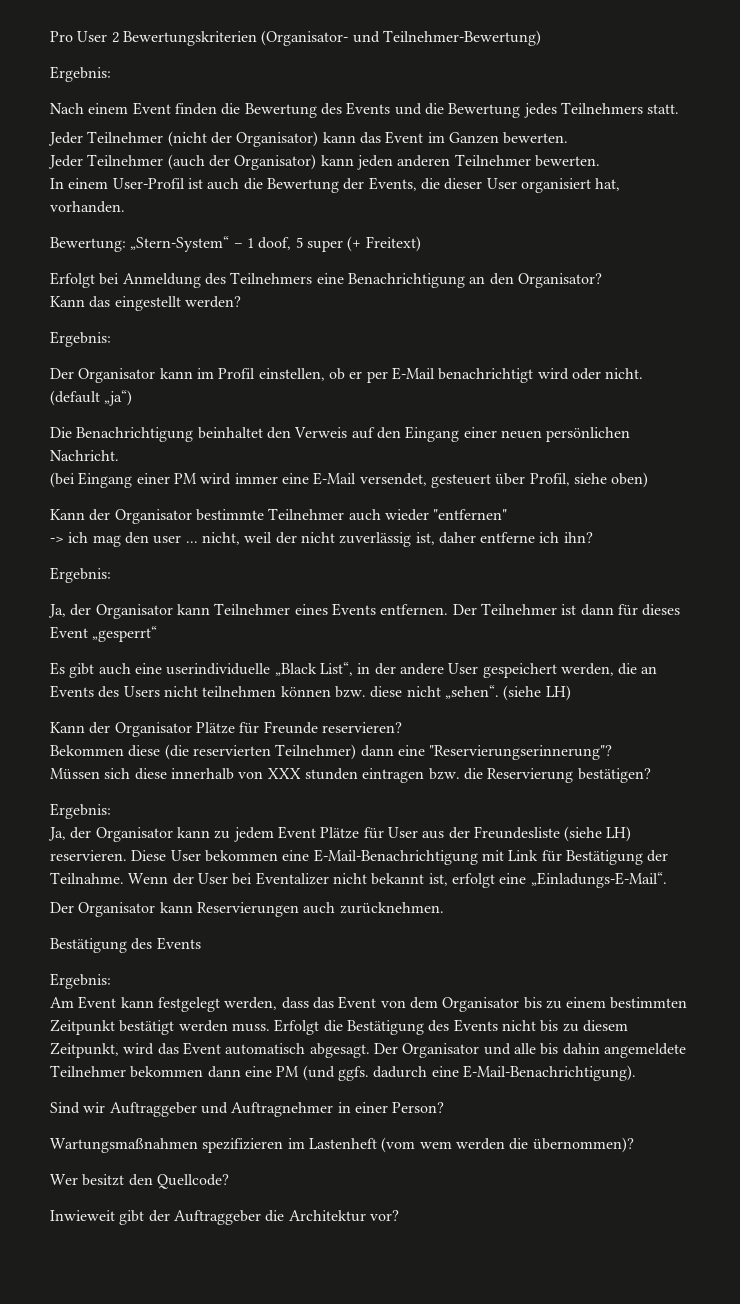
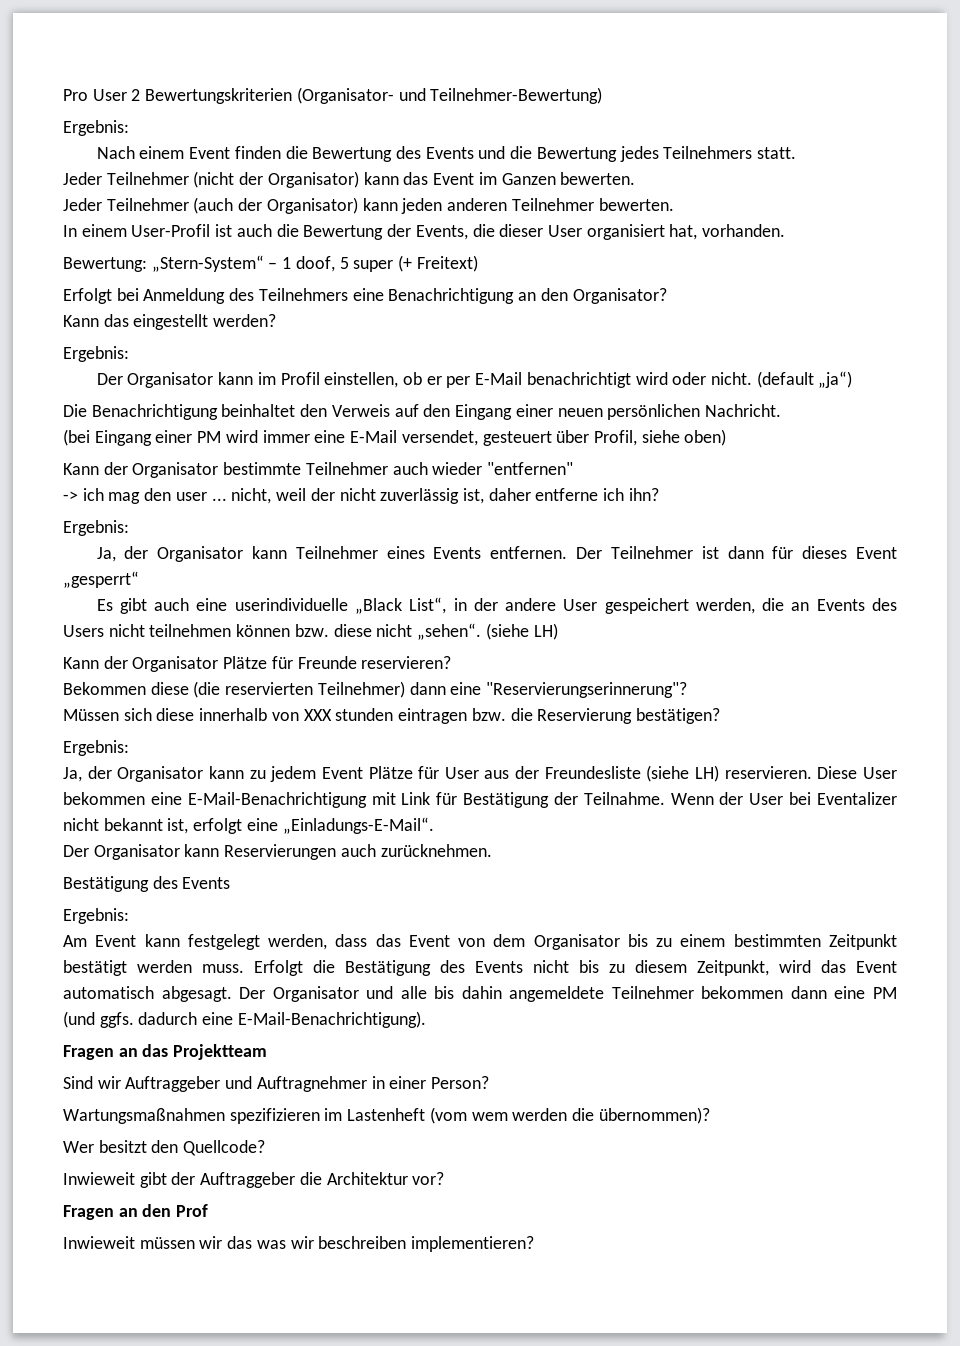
(636, 1073) none -> [63,1044,268,1060] // Fragen an das Projektteam
(399, 1215) none -> [63,1204,209,1220] [63,1236,535,1252] // Fragen an den Prof // Inwieweit müssen wir das was wir beschreiben implementieren?

